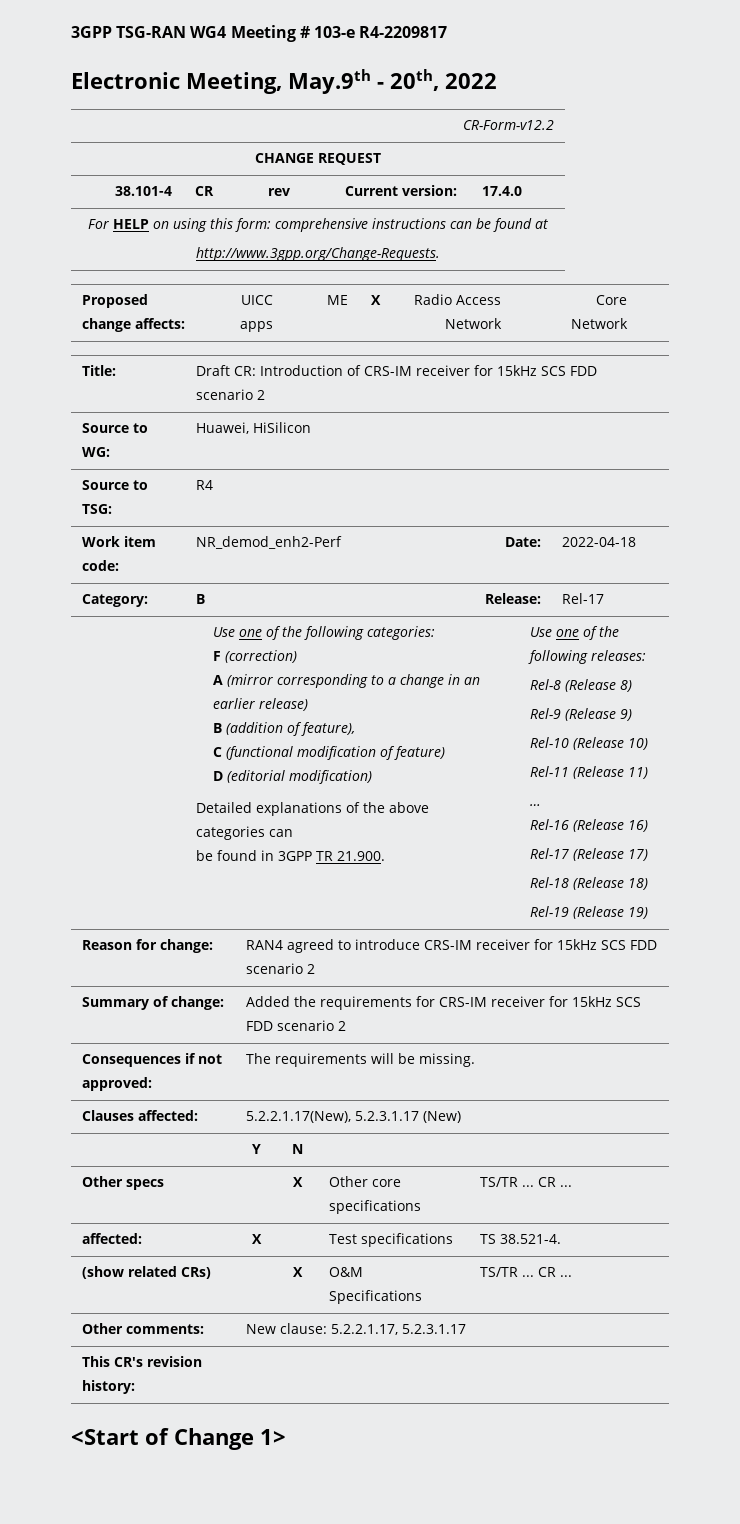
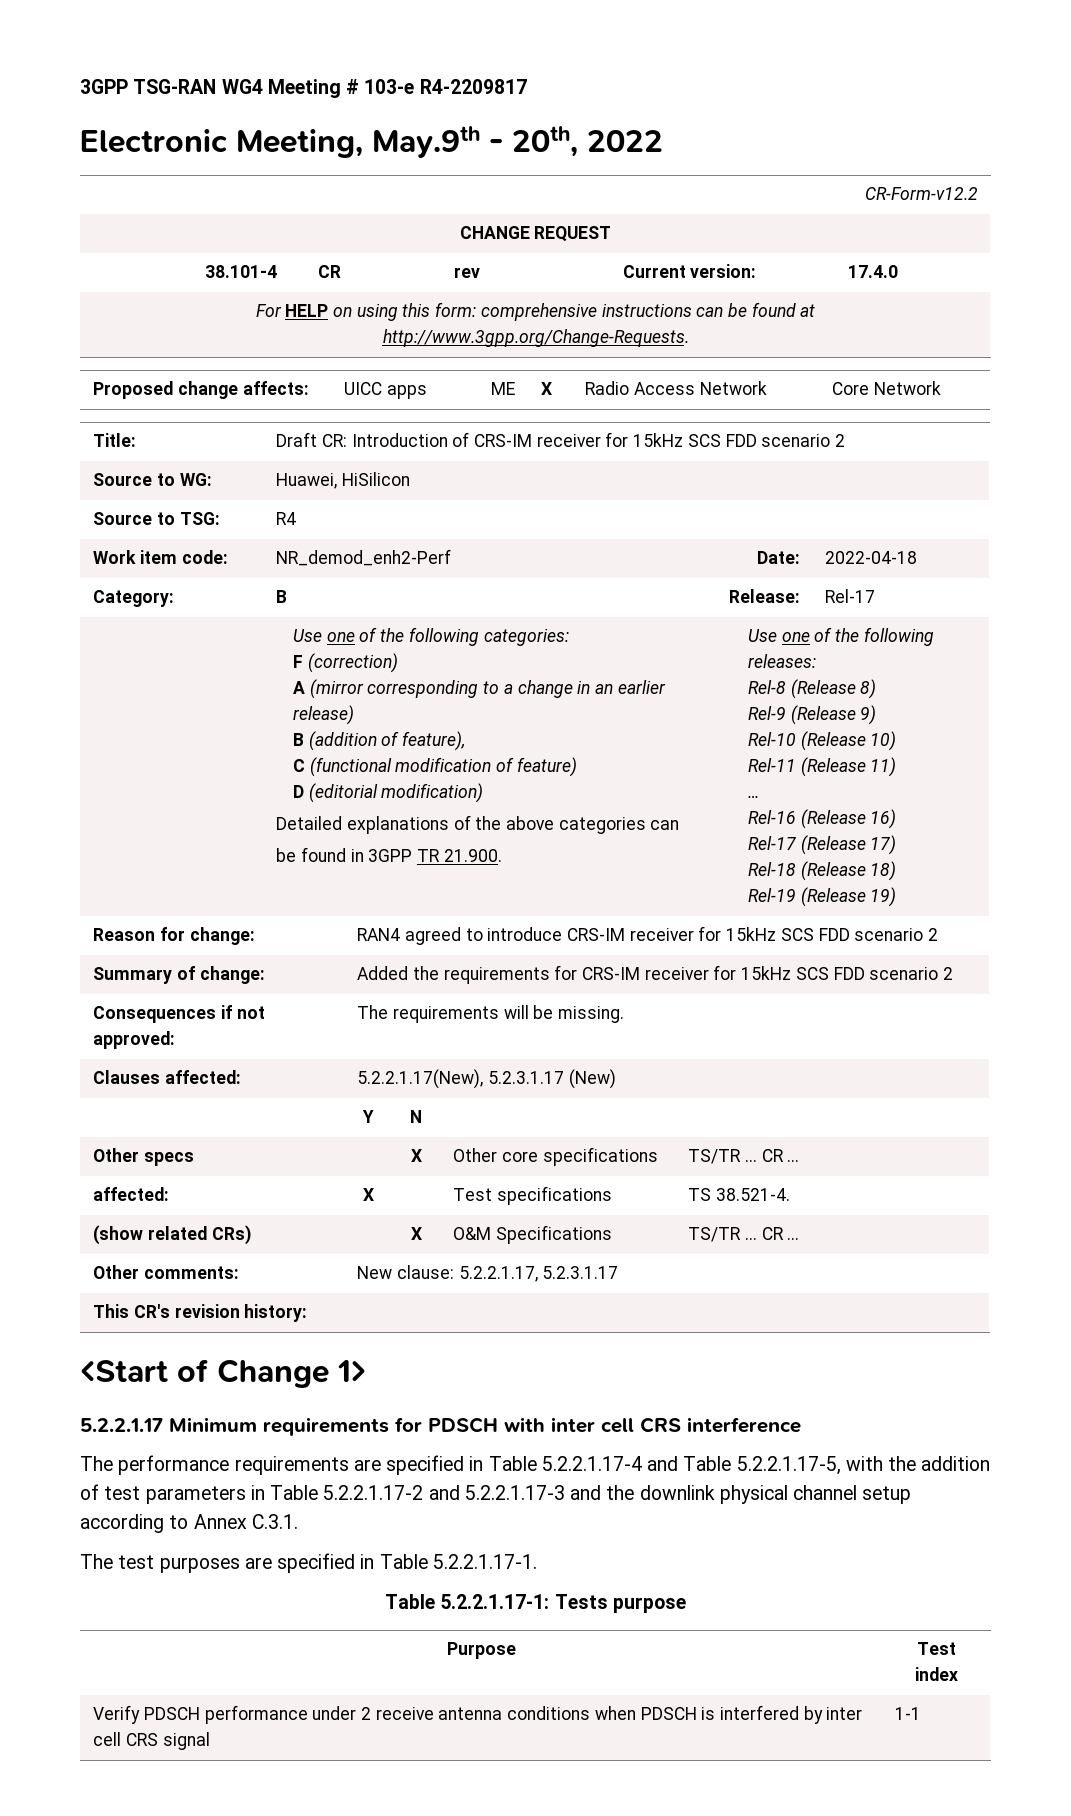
(286, 1437) none -> [80,1417,801,1436] [80,1455,991,1475] [80,1484,912,1504] [80,1514,298,1533] [80,1553,537,1573] [385,1594,686,1613] [447,1642,516,1659] [917,1642,956,1655] [915,1667,958,1681] [93,1705,863,1724] [93,1732,210,1750] [895,1707,922,1720] // 5.2.2.1.17 Minimum requirements for PDSCH with inter cell CRS interference // The performance requirements are specified in Table 5.2.2.1.17-4 and Table 5.2.2.1.17-5, with the addition of test parameters in Table 5.2.2.1.17-2 and 5.2.2.1.17-3 and the downlink physical channel setup according to Annex C.3.1. // The test purposes are specified in Table 5.2.2.1.17-1. // Table 5.2.2.1.17-1: Tests purpose // Purpose | Test index // Verify PDSCH performance under 2 receive antenna conditions when PDSCH is interfered by inter cell CRS signal | 1-1

